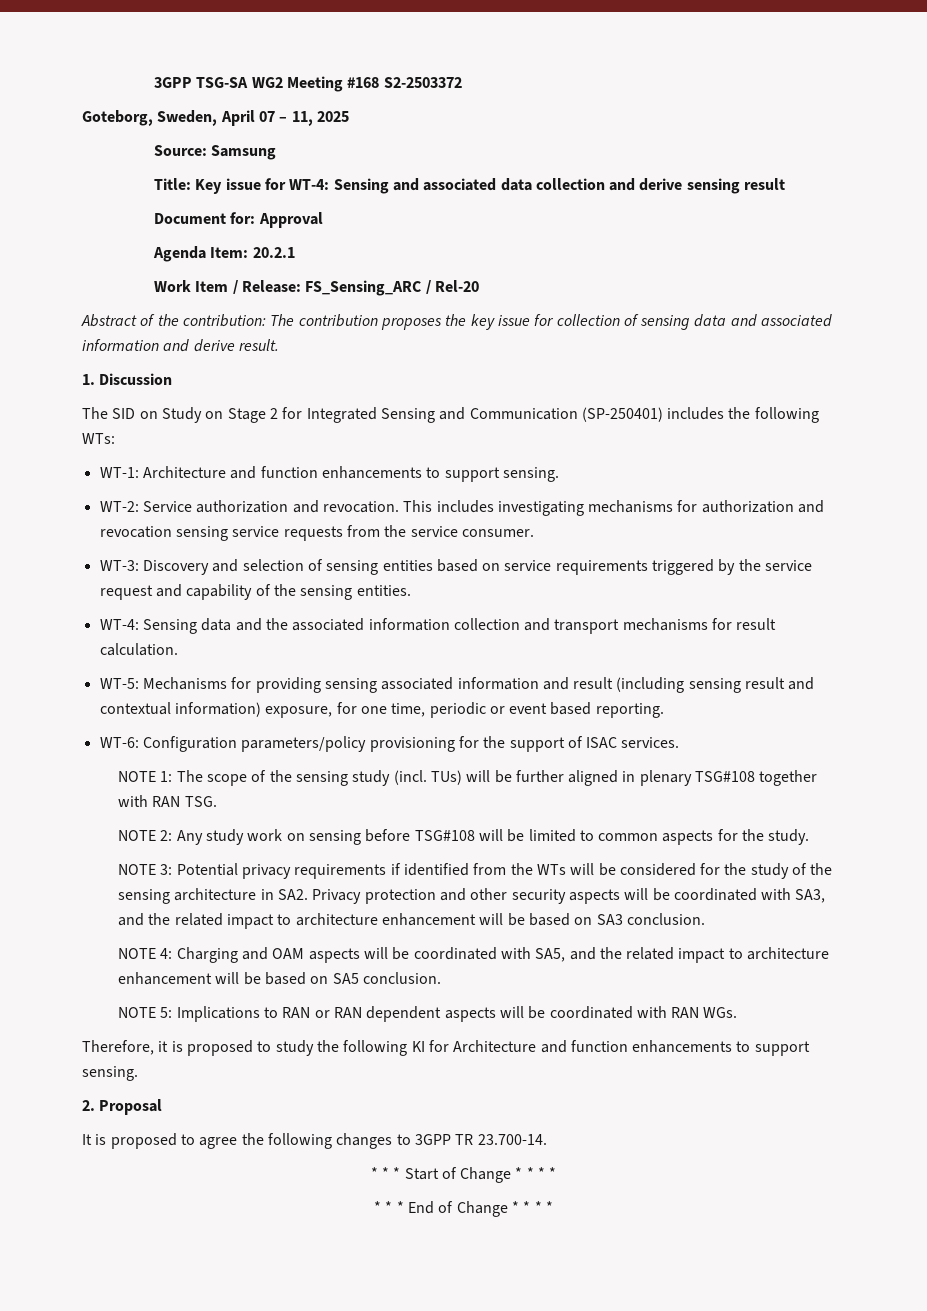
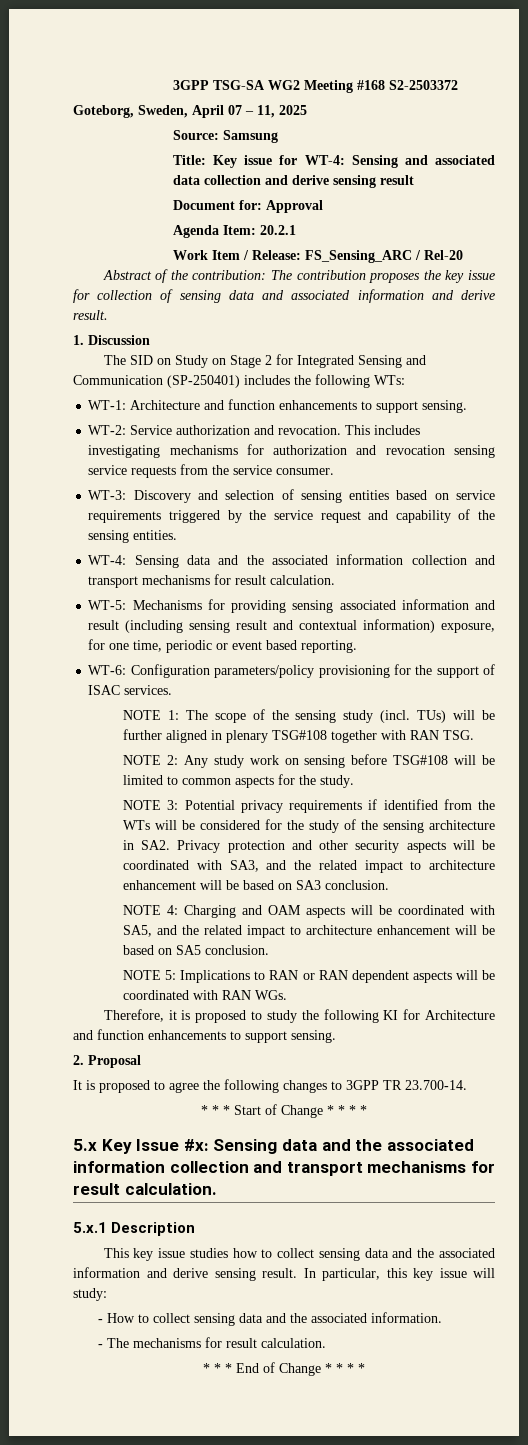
(557, 1173) none -> [73,1139,474,1154] [73,1161,495,1176] [73,1183,217,1195] [73,1222,196,1236] [103,1248,495,1261] [73,1267,495,1281] [73,1288,107,1301] [97,1312,442,1326] [97,1337,326,1348] // 5.x Key Issue #x: Sensing data and the associated information collection and transport mechanisms for result calculation. // 5.x.1 Description // This key issue studies how to collect sensing data and the associated information and derive sensing result. In particular, this key issue will study: // - How to collect sensing data and the associated information. // - The mechanisms for result calculation.

